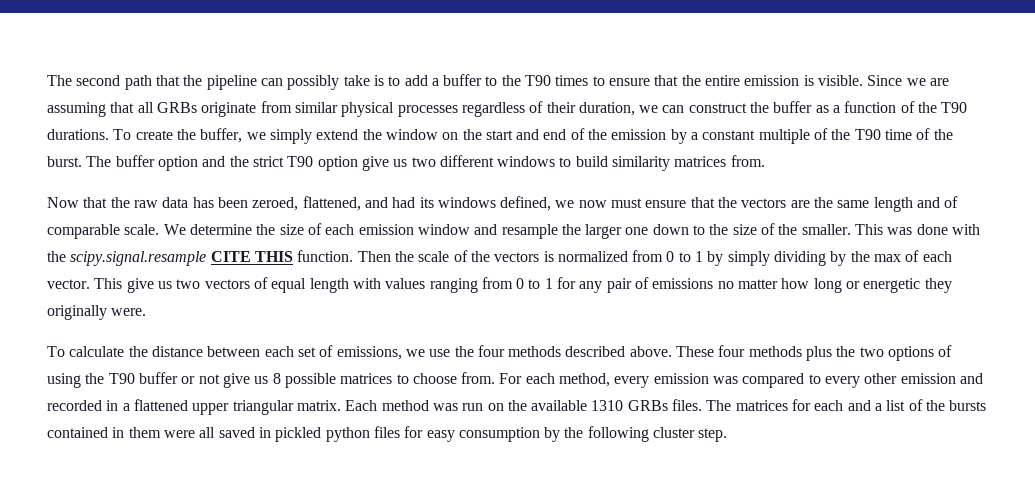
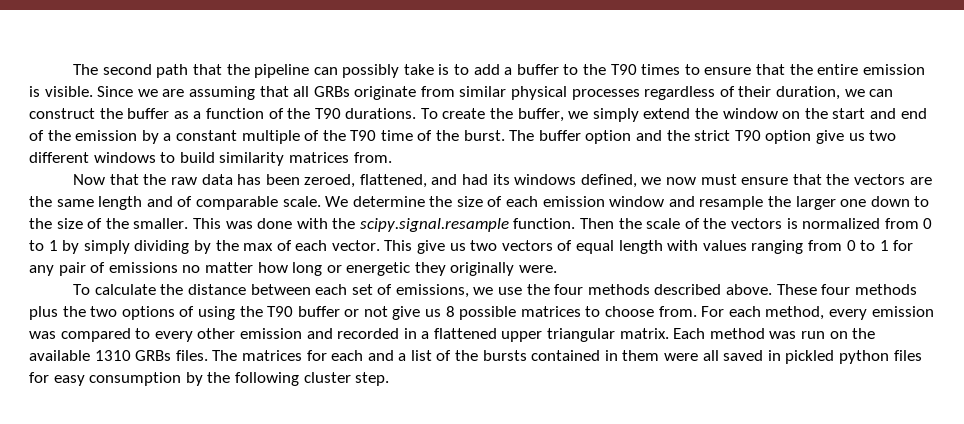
[210,251,293,262] CITE THIS -> (509, 225) none

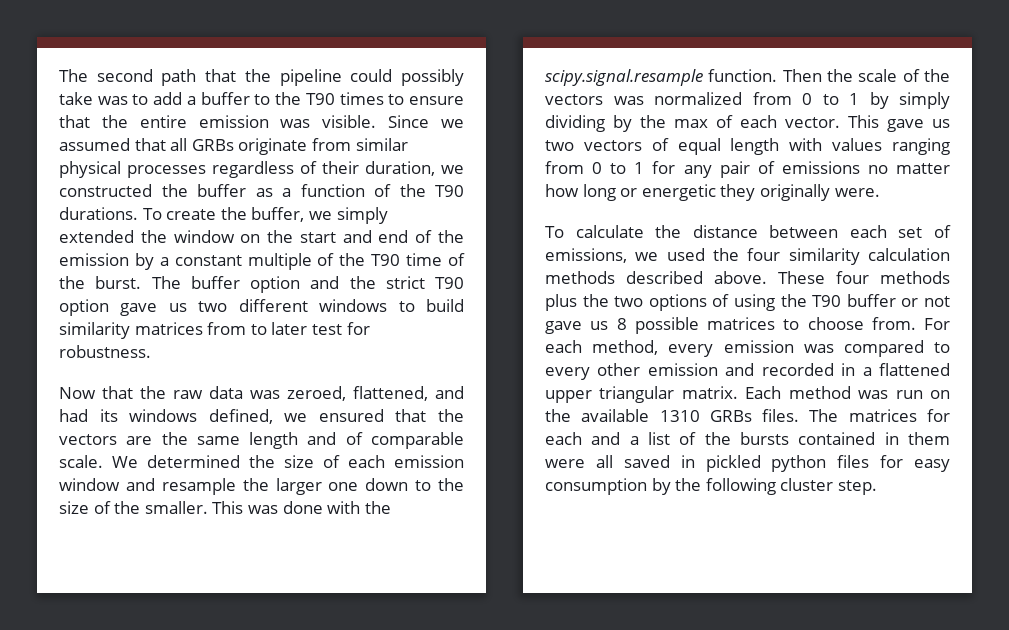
[313,67,338,75] can -> [350,69,393,82] could
[438,64,450,75] is -> [97,96,128,105] was
[29,86,40,97] is -> [280,119,311,128] was
[162,86,255,100] are assuming -> [59,138,130,151] assumed
[869,89,894,97] [29,108,95,119] can construct -> [59,184,152,197] constructed
[643,108,691,119] extend -> [59,230,134,243] extended
[815,130,844,144] give -> [120,303,158,316] gave
[353,152,392,163] from. -> [207,322,370,335] [59,345,151,358] from to later test for robustness.
[237,174,300,185] has been -> [250,390,280,399] was
[665,174,789,185] now must ensure -> [318,409,384,422] ensured
[352,196,425,207] determine -> [147,455,240,468] determined
[786,218,798,229] is -> [613,96,644,105] was
[417,240,446,254] give -> [887,119,924,132] gave
[498,287,523,295] use -> [666,248,705,261] used
(584, 289) none -> [788,248,950,265] similarity calculation
[392,306,421,320] give -> [545,321,582,334] gave

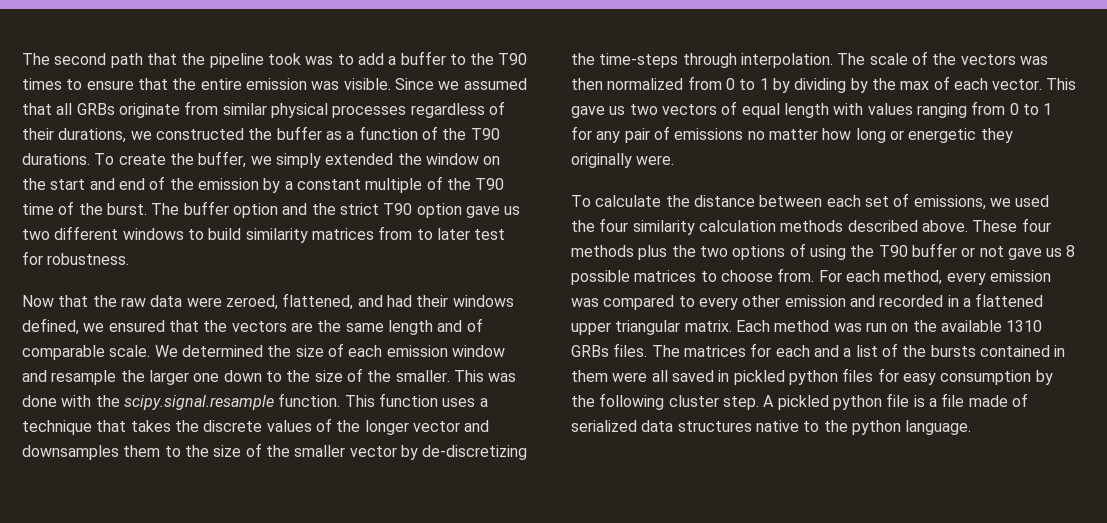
[350,69,465,86] [59,92,93,105] could possibly take -> [267,53,301,65] took
[365,161,435,176] duration, -> [58,128,127,143] durations,
[250,390,280,399] was -> [186,297,222,307] were
[99,409,118,422] its -> [416,295,449,307] their
[782,69,853,82] Then the -> [344,393,488,407] [22,418,490,435] [22,443,528,460] [571,53,866,68] This function uses a technique that takes the discrete values of the longer vector and downsamples them to the size of the smaller vector by de-discretizing the time-steps through interpolation. The
(644, 100) none -> [571,78,603,90] then
[899,92,950,109] simply -> (790, 85) none
(877, 487) none -> [763,393,1028,410] [571,420,972,435] A pickled python file is a file made of serialized data structures native to the python language.

